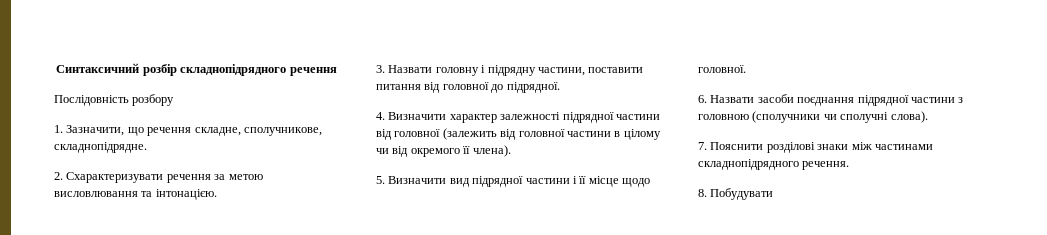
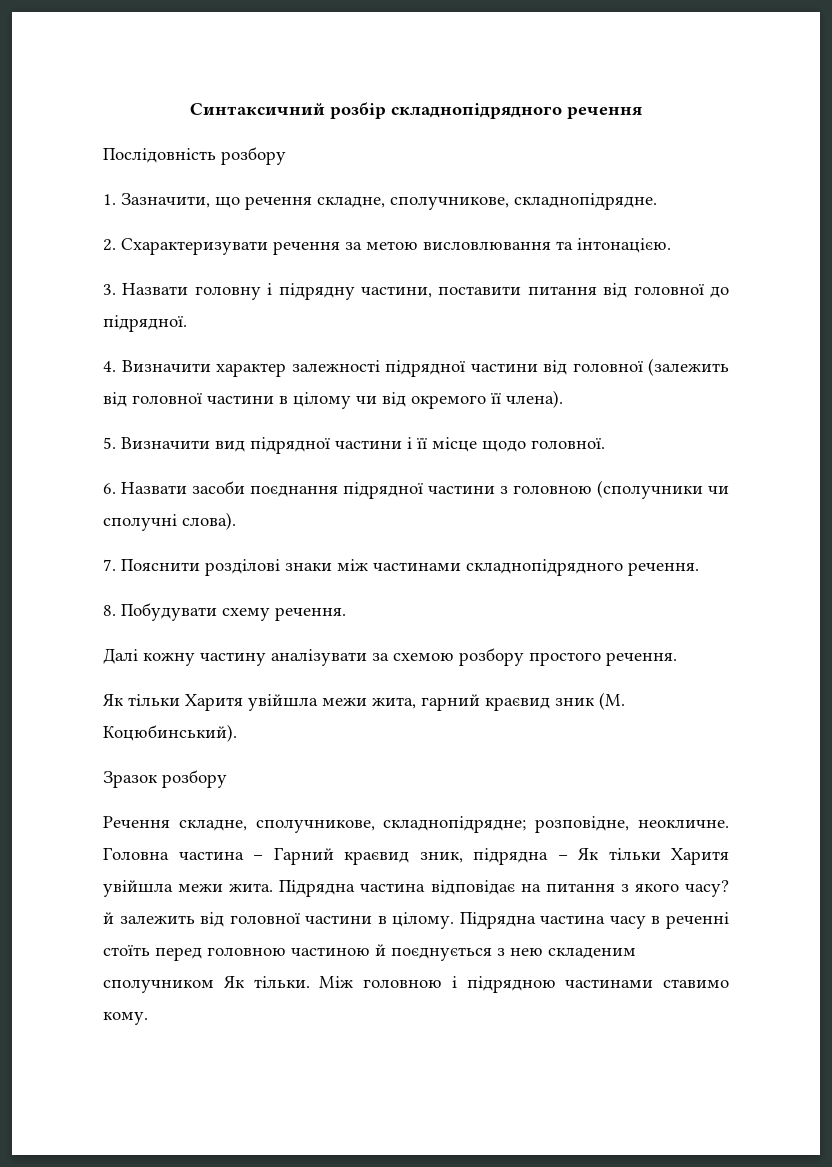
(774, 194) none -> [222,607,346,621] [103,648,677,666] [103,692,625,711] [103,724,237,742] [103,770,227,788] [103,816,729,833] [103,847,729,865] [103,880,730,897] [103,912,729,929] [103,944,636,961] [103,975,729,993] [103,1012,148,1025] схему речення. // Далі кожну частину аналізувати за схемою розбору простого речення. // Як тільки Харитя увійшла межи жита, гарний краєвид зник (М. Коцюбинський). // Зразок розбору // Речення складне, сполучникове, складнопідрядне; розповідне, неокличне. Головна частина – Гарний краєвид зник, підрядна – Як тільки Харитя увійшла межи жита. Підрядна частина відповідає на питання з якого часу? й залежить від головної частини в цілому. Підрядна частина часу в реченні стоїть перед головною частиною й поєднується з нею складеним сполучником Як тільки. Між головною і підрядною частинами ставимо кому.

